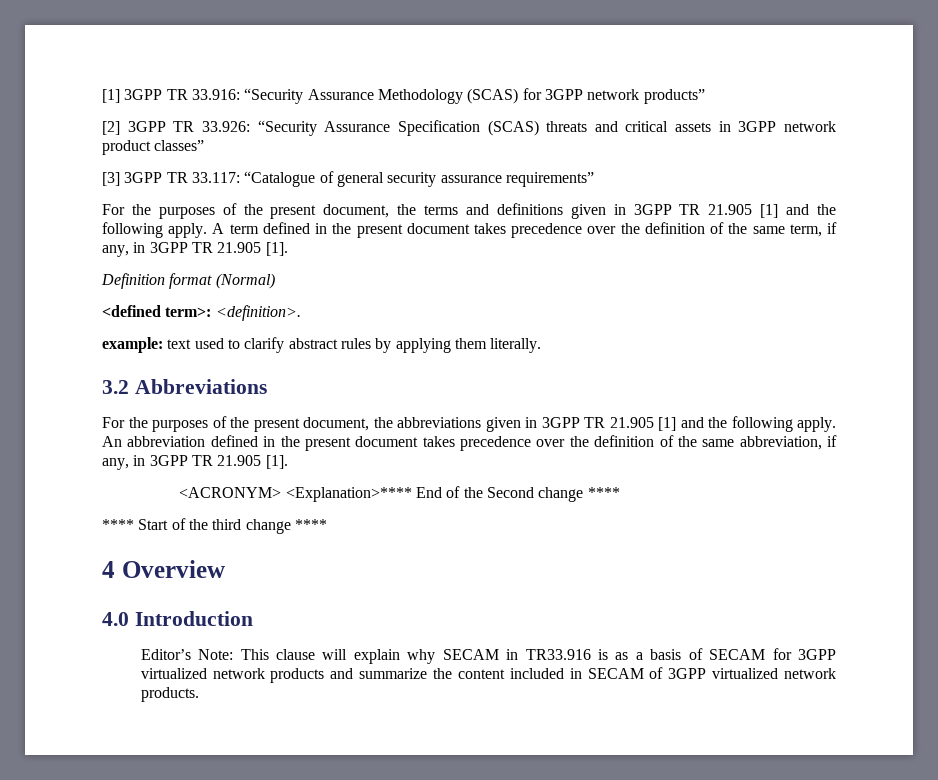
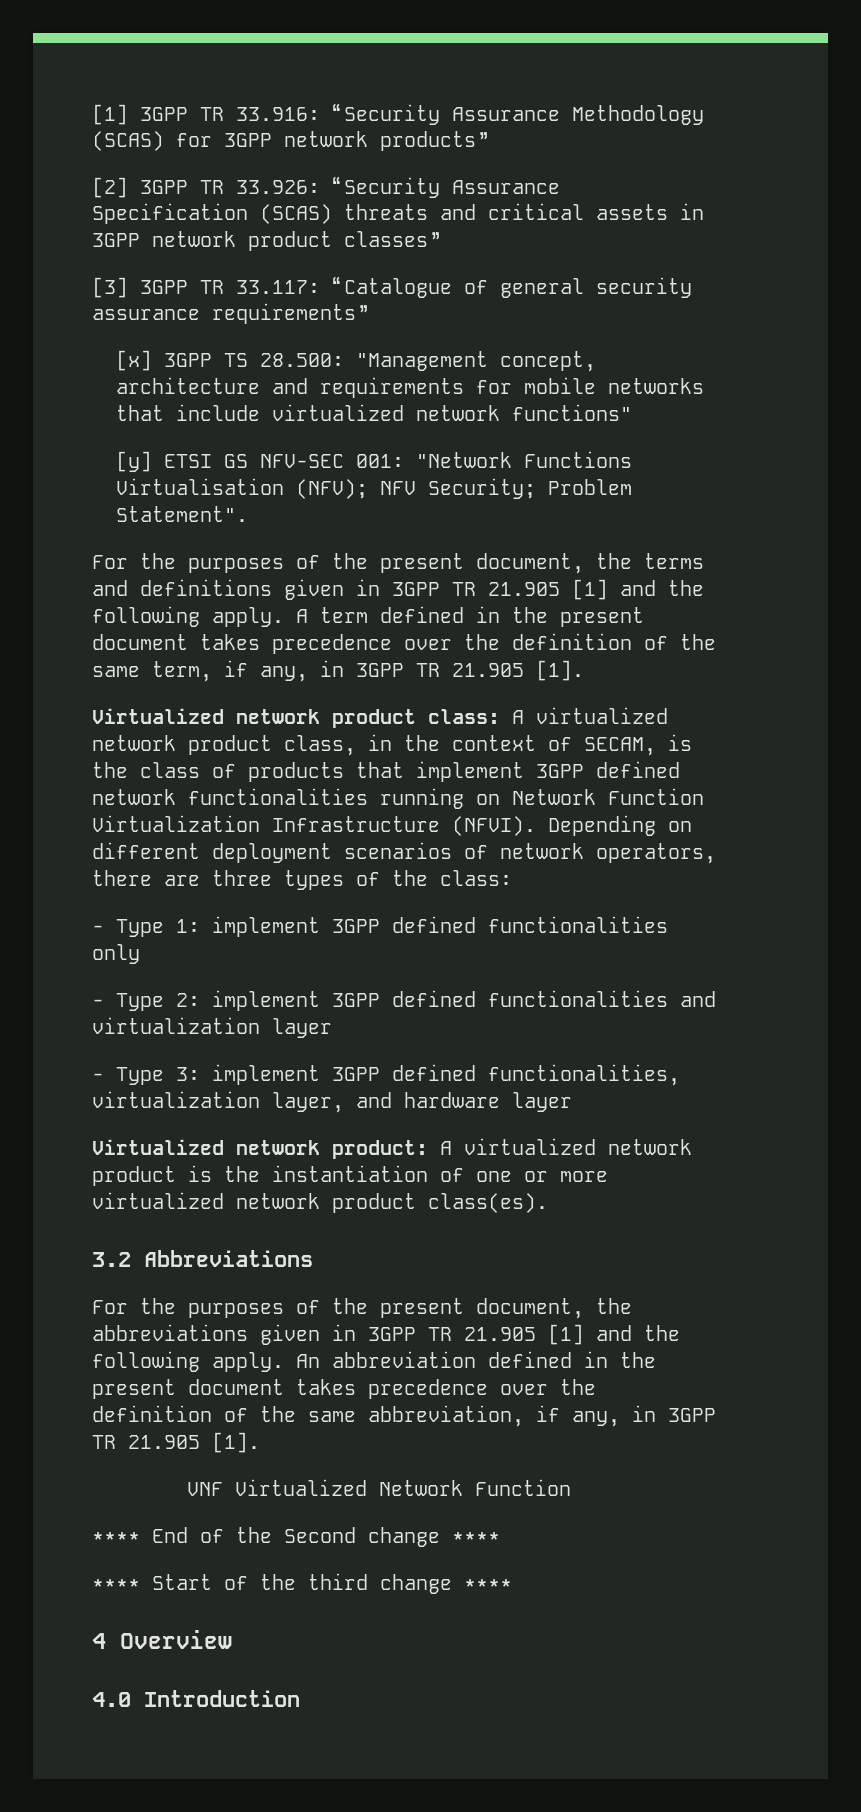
(594, 179) none -> [115,350,596,372] [115,377,704,398] [115,404,632,421] [115,451,632,472] [115,478,632,499] [115,506,248,522] // [x] 3GPP TS 28.500: "Management concept, architecture and requirements for mobile networks that include virtualized network functions" // [y] ETSI GS NFV-SEC 001: "Network Functions Virtualisation (NFV); NFV Security; Problem Statement".
[101,273,275,289] [102,305,301,321] [102,337,542,353] Definition format (Normal) // <defined term>: <definition>. // example: text used to clarify abstract rules by applying them literally. -> [92,707,668,728] [92,734,692,756] [92,761,680,782] [92,788,704,809] [92,815,692,836] [92,842,716,864] [92,870,512,890] [92,916,668,937] [92,944,140,964] [92,990,716,1011] [92,1017,332,1038] [92,1064,680,1086] [92,1091,572,1113] [92,1138,692,1159] [92,1165,608,1186] [92,1192,548,1213] Virtualized network product class: A virtualized network product class, in the context of SECAM, is the class of products that implement 3GPP defined network functionalities running on Network Function Virtualization Infrastructure (NFVI). Depending on different deployment scenarios of network operators, there are three types of the class: // - Type 1: implement 3GPP defined functionalities only // - Type 2: implement 3GPP defined functionalities and virtualization layer // - Type 3: implement 3GPP defined functionalities, virtualization layer, and hardware layer // Virtualized network product: A virtualized network product is the instantiation of one or more virtualized network product class(es).
[179,487,412,502] <ACRONYM> <Explanation>**** -> [187,1479,572,1496] [92,1532,140,1543] VNF Virtualized Network Function // ****
[140,648,836,664] [140,667,836,683] [140,687,199,702] // Editor’s Note: This clause will explain why SECAM in TR33.916 is as a basis of SECAM for 3GPP virtualized network products and summarize the content included in SECAM of 3GPP virtualized network products. -> (300, 1698) none

